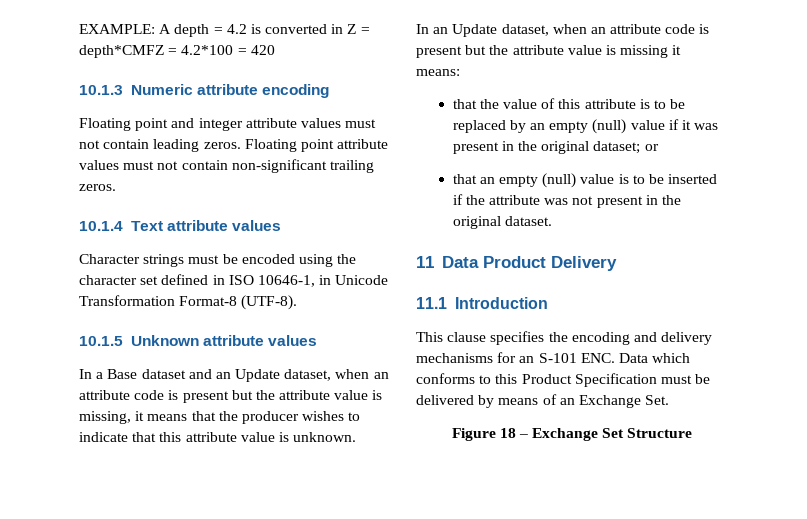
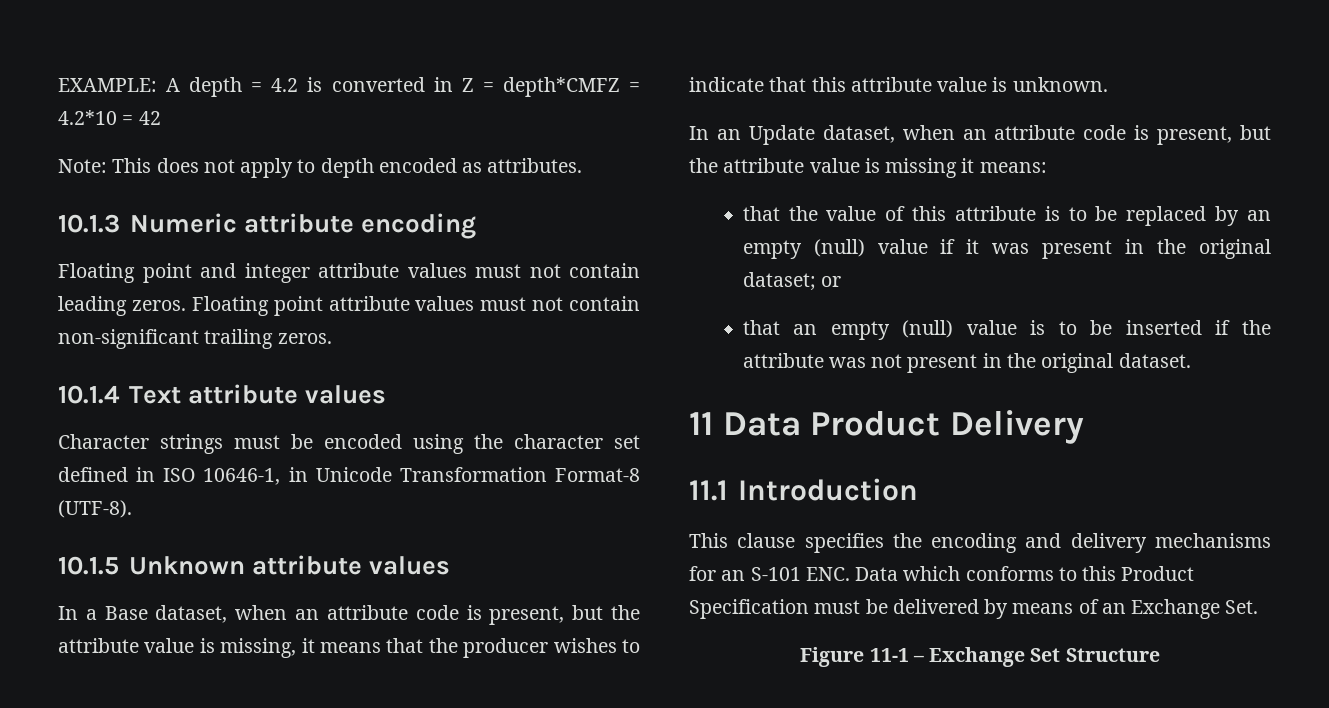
[181,45,275,55] 4.2*100 = 420 -> [58,110,161,125] [58,158,583,178] 4.2*10 = 42 // Note: This does not apply to depth encoded as attributes.
[141,369,389,382] [79,390,229,403] dataset and an Update dataset, when an attribute code is present -> [155,605,565,625] dataset, when an attribute code is present,
[416,46,462,58] present -> [1157,126,1233,145] present,
[499,428,516,438] 18 -> [869,648,909,662] 11-1

